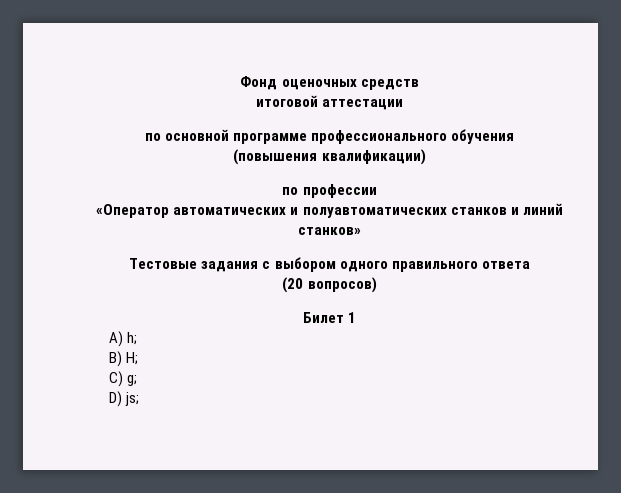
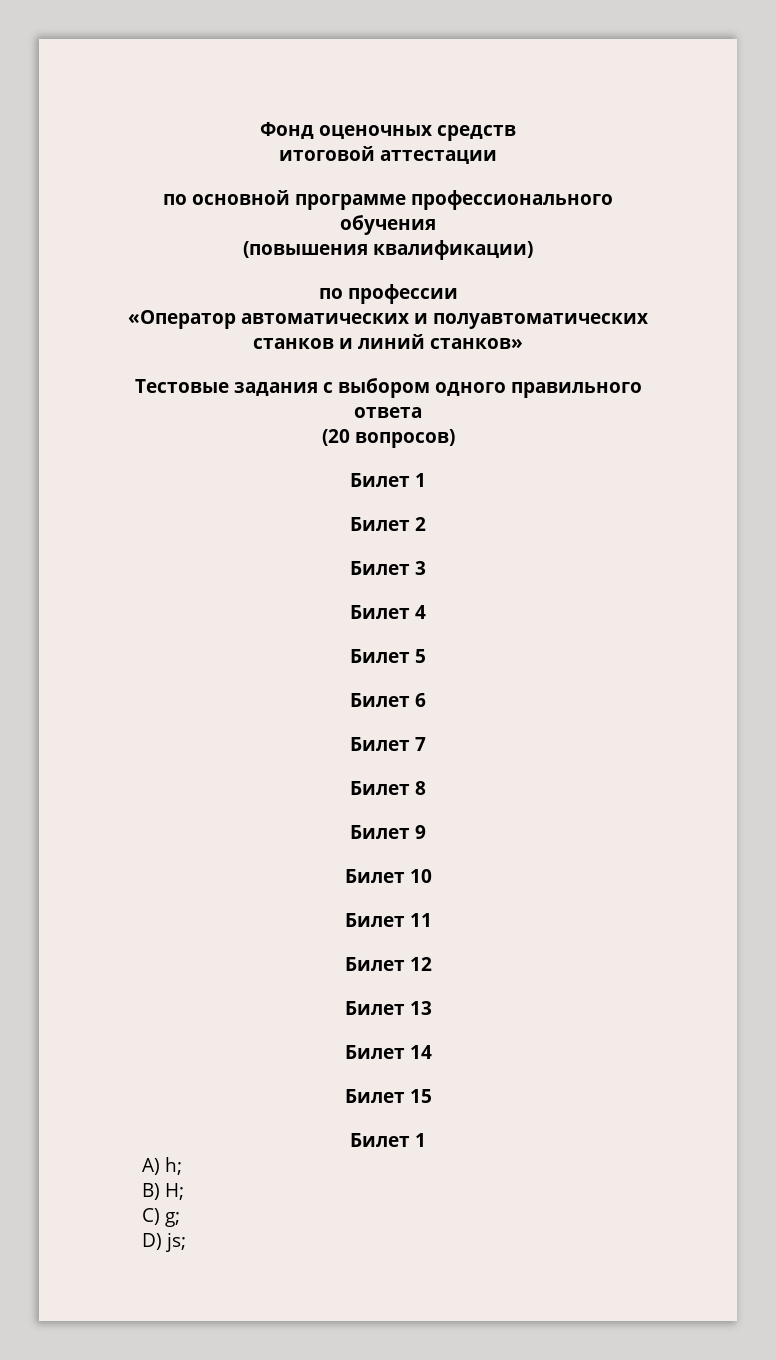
(357, 317) none -> [350,517,426,531] [350,561,426,575] [350,605,426,619] [350,649,426,663] [350,693,426,707] [350,737,426,751] [350,781,426,795] [350,825,426,839] [344,869,432,883] [344,913,432,927] [344,957,432,971] [344,1001,432,1015] [344,1045,432,1059] [344,1089,432,1103] [350,1133,426,1147] // Билет 2 // Билет 3 // Билет 4 // Билет 5 // Билет 6 // Билет 7 // Билет 8 // Билет 9 // Билет 10 // Билет 11 // Билет 12 // Билет 13 // Билет 14 // Билет 15 // Билет 1

